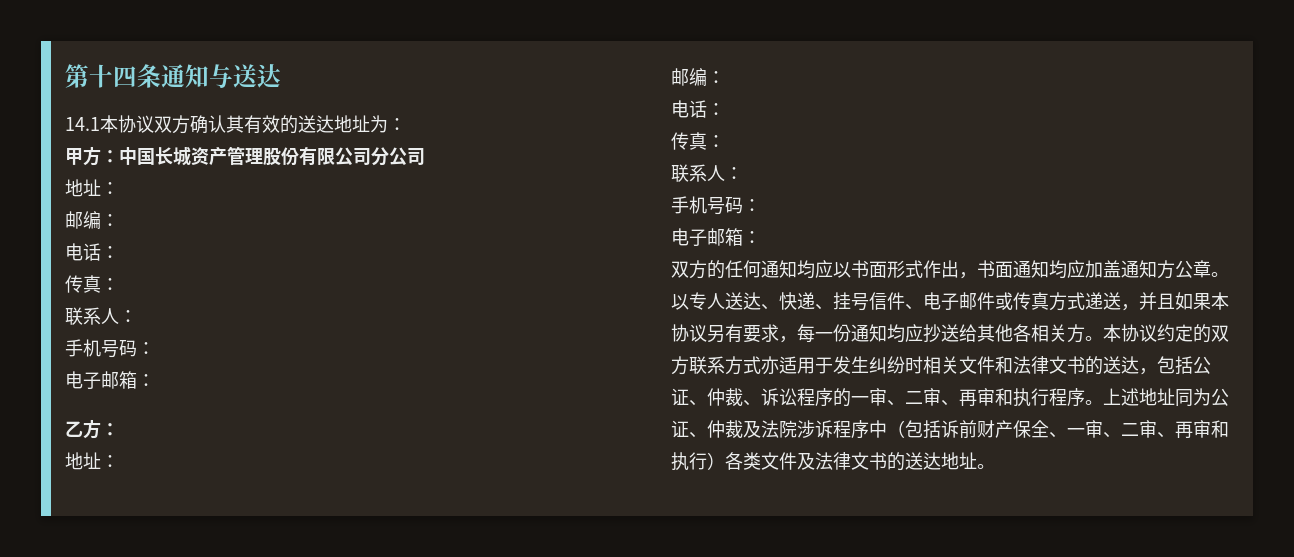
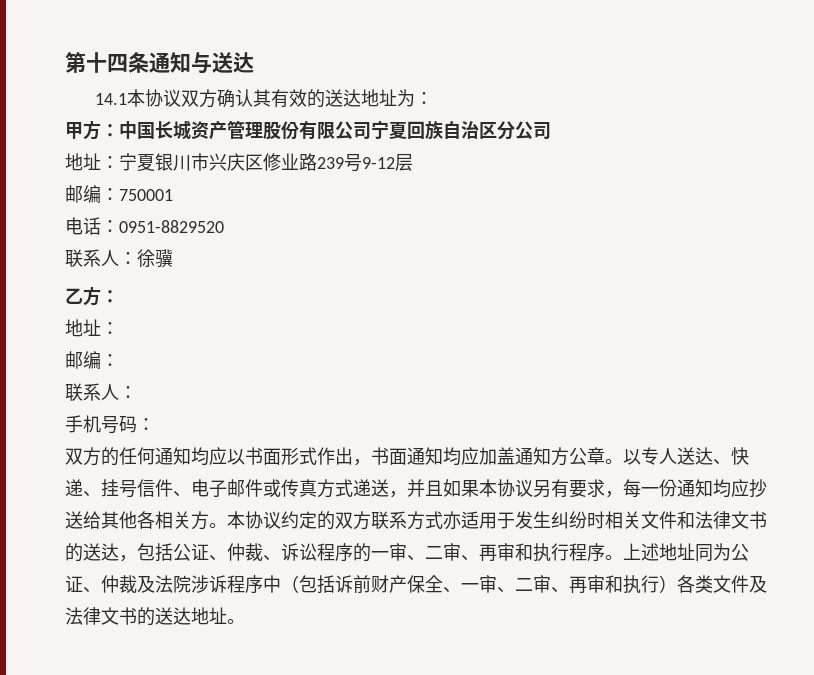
(371, 157) none -> [371,120,497,140] 宁夏回族自治区
[65,211,119,229] [65,243,119,261] [65,275,119,293] [65,307,137,325] [65,339,155,358] [65,371,155,390] // 邮编： // 电话： // 传真： // 联系人： // 手机号码： // 电子邮箱： -> [119,153,413,172] [65,185,173,203] [65,217,224,235] [65,249,173,268] 宁夏银川市兴庆区修业路239号9-12层 // 邮编：750001 // 电话：0951-8829520 // 联系人：徐骥
[671,100,725,118] [671,132,725,150] [671,164,743,182] [671,196,761,215] [671,228,761,247] // 电话： // 传真： // 联系人： // 手机号码： // 电子邮箱： -> [65,383,137,401] [65,415,155,434] // 联系人： // 手机号码：

